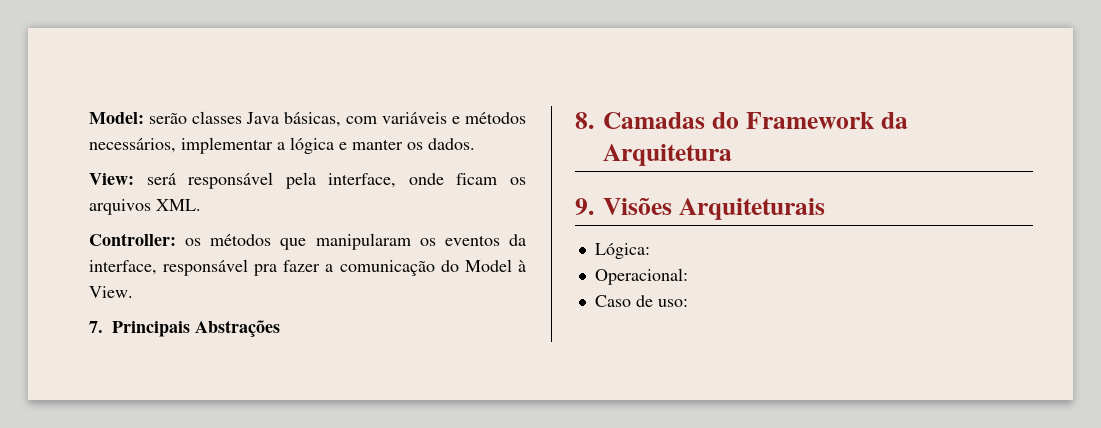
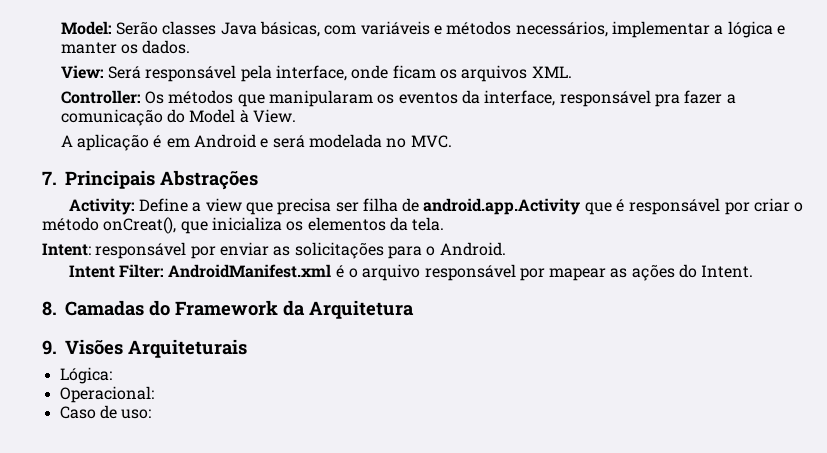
[148,113,187,124] serão -> [115,21,158,35] Serão
[146,173,176,185] será -> [107,66,141,79] Será
[185,238,202,246] os -> [144,91,164,104] Os
[88,320,280,337] 7. Principais Abstrações -> [60,134,452,151] [42,170,258,190] [68,198,804,215] [42,217,445,234] [42,242,506,259] [68,264,754,281] A aplicação é em Android e será modelada no MVC. // 7. Principais Abstrações // Activity: Define a view que precisa ser filha de android.app.Activity que é responsável por criar o método onCreat(), que inicializa os elementos da tela. // Intent: responsável por enviar as solicitações para o Android. // Intent Filter: AndroidManifest.xml é o arquivo responsável por mapear as ações do Intent.

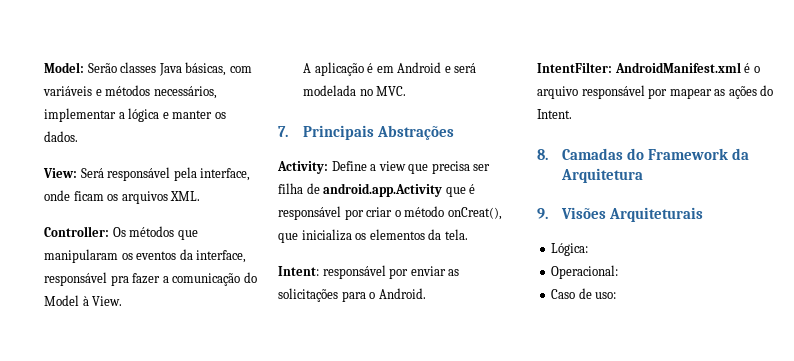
[68,264,164,278] Intent Filter: -> [537,62,612,73] IntentFilter:

